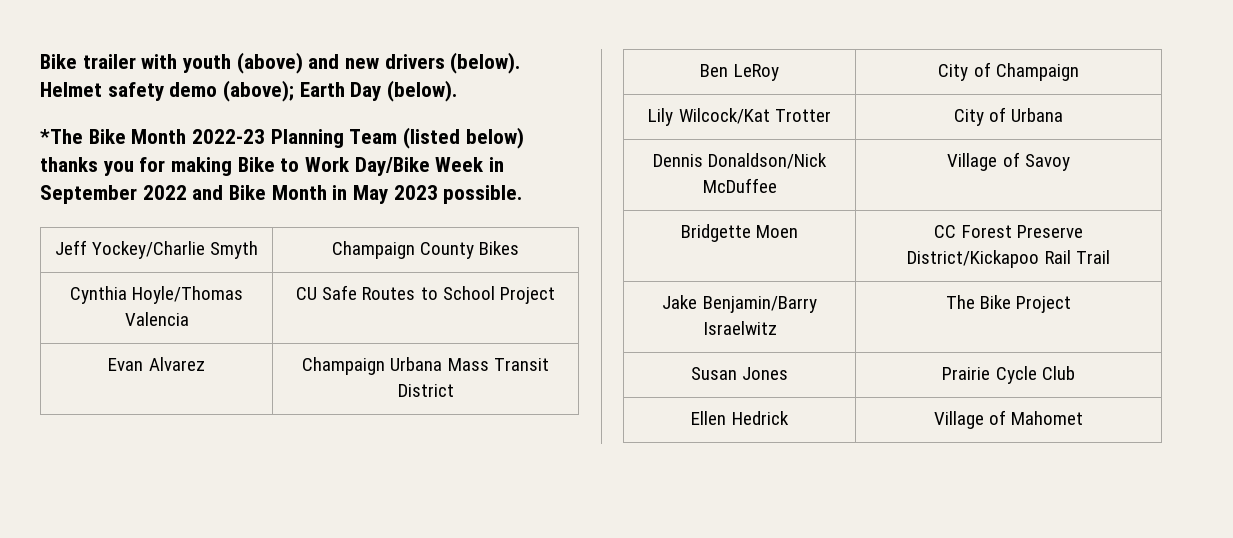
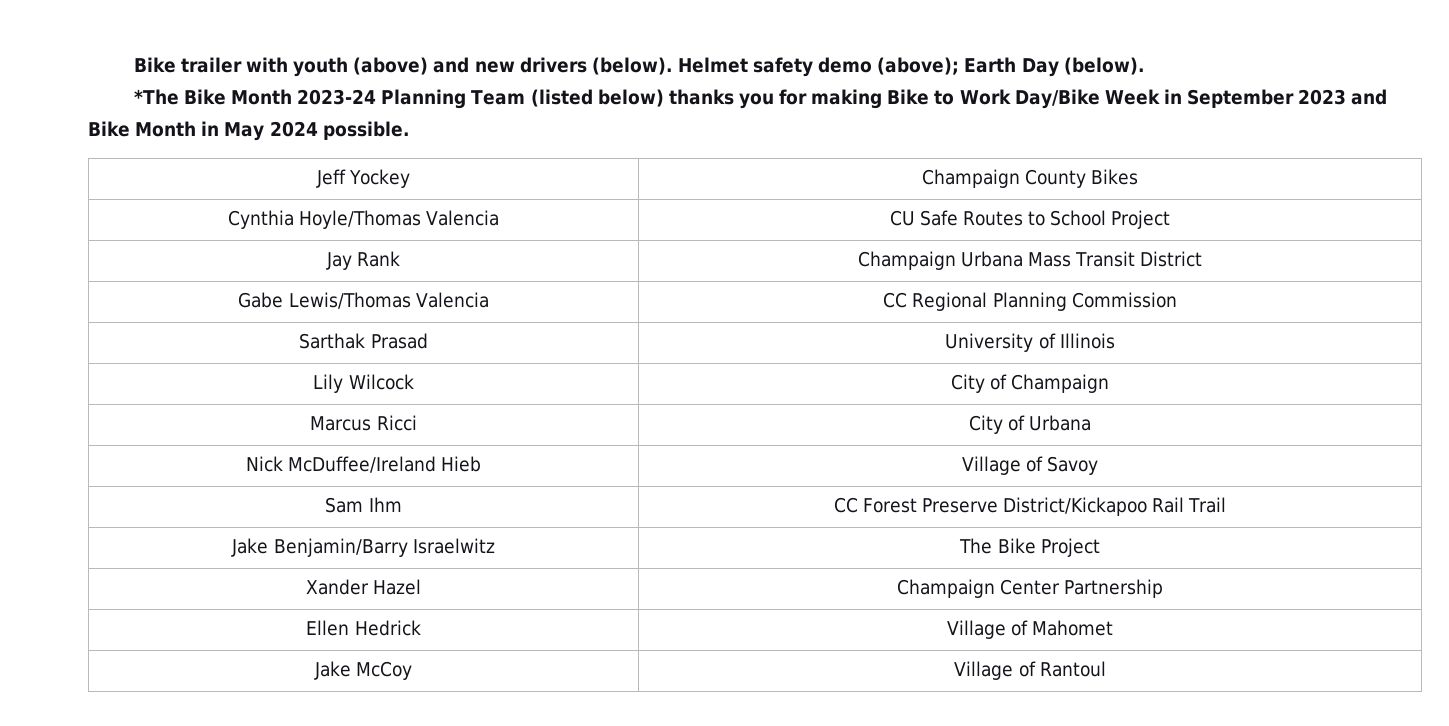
[192,129,266,144] 2022-23 -> [297,89,377,105] 2023-24
[142,185,187,200] 2022 -> [1298,89,1347,105] 2023
[393,185,438,200] 2023 -> [269,121,318,137] 2024
[92,241,259,259] Yockey/Charlie Smyth -> [349,169,411,188] Yockey
[108,357,205,371] Evan Alvarez -> [325,251,401,270] Jay Rank
[700,64,779,81] Ben LeRoy -> [238,292,489,309] [883,292,1177,311] [299,333,428,349] [945,333,1115,352] [313,374,414,393] Gabe Lewis/Thomas Valencia | CC Regional Planning Commission // Sarthak Prasad | University of Illinois // Lily Wilcock
[648,108,831,126] Lily Wilcock/Kat Trotter -> [310,415,417,431] Marcus Ricci
[652,153,828,169] [702,178,777,193] Dennis Donaldson/Nick McDuffee -> [245,456,482,473] Nick McDuffee/Ireland Hieb
[680,224,799,242] Bridgette Moen -> [325,497,402,513] Sam Ihm
[690,367,789,380] [942,366,1075,384] Susan Jones | Prairie Cycle Club -> [305,579,422,595] [896,579,1164,598] Xander Hazel | Champaign Center Partnership
(1084, 418) none -> [313,661,413,680] [954,661,1106,680] // Jake McCoy | Village of Rantoul

